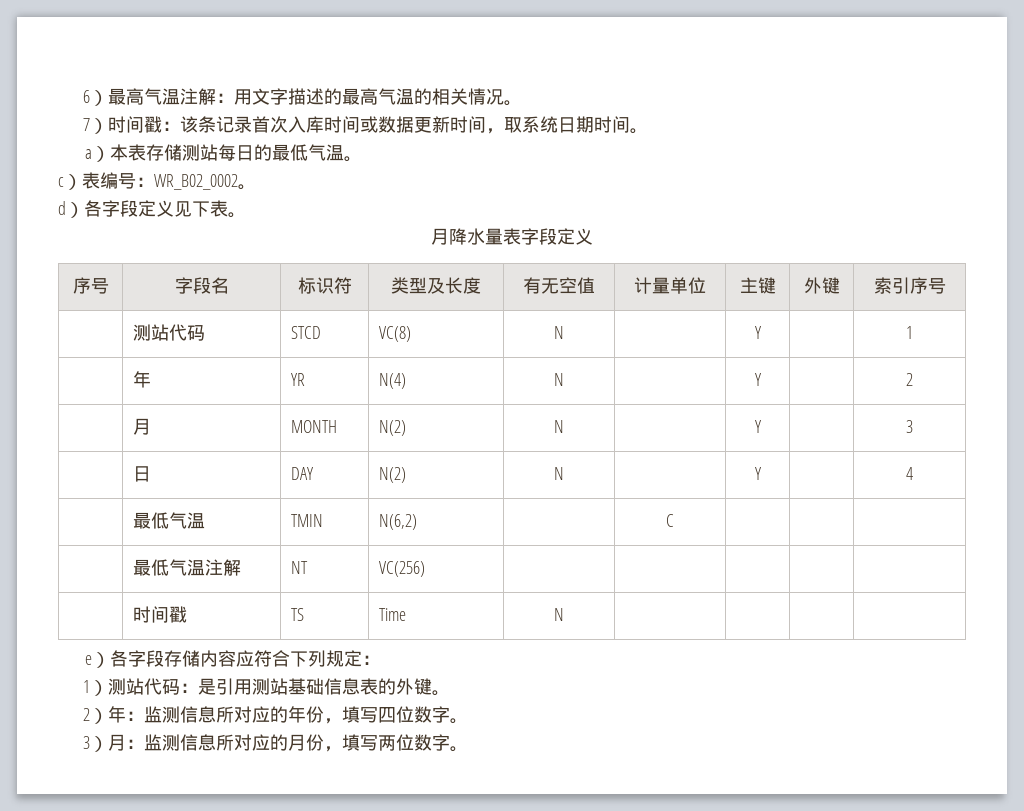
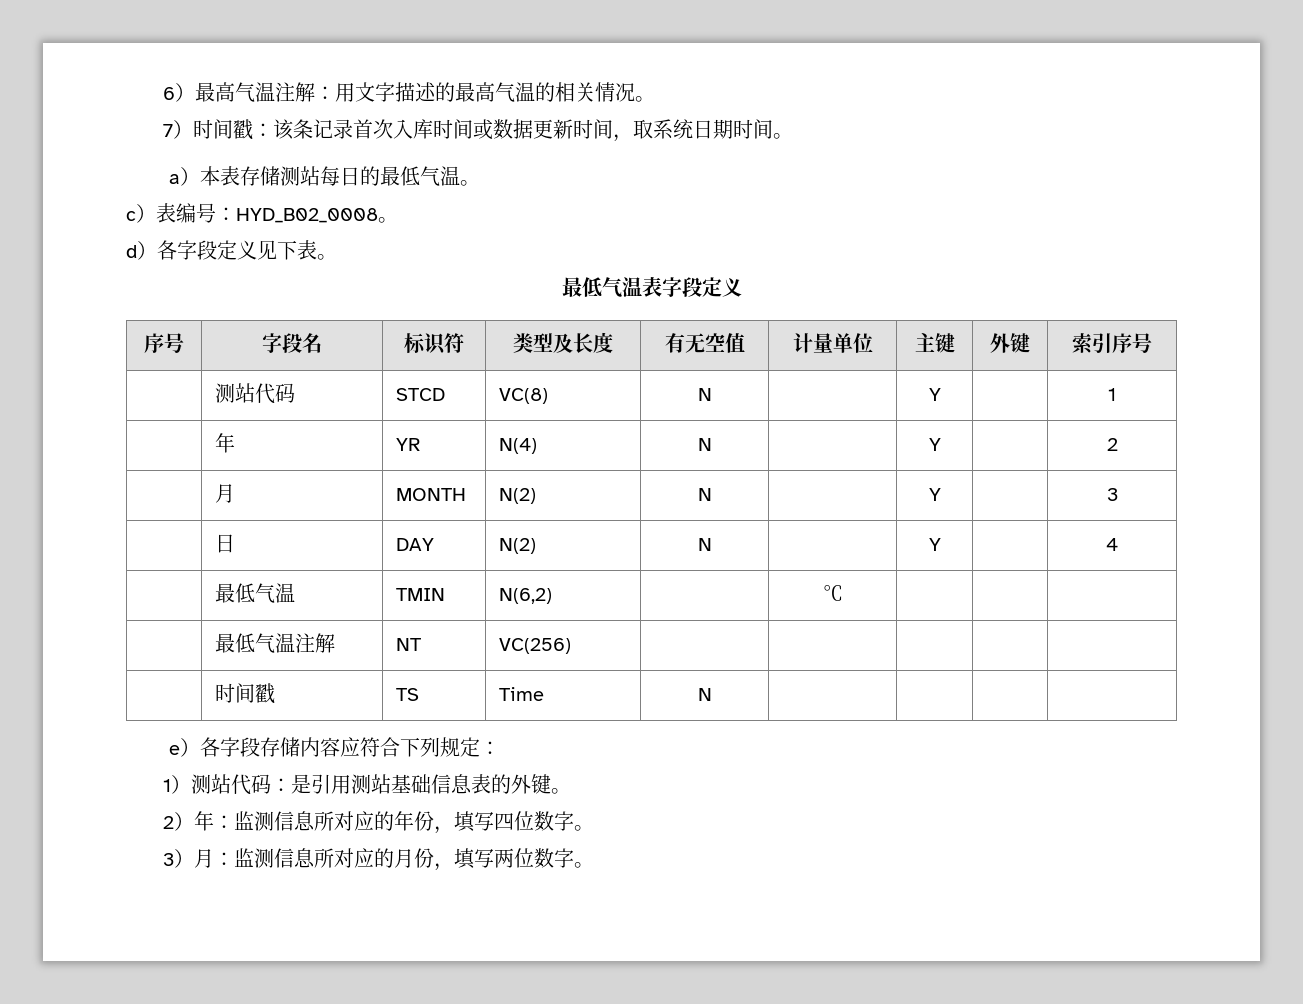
[154,174,238,190] WR_B02_0002 -> [236,208,378,223] HYD_B02_0008
[431,228,503,245] 月降水量 -> [561,277,642,297] 最低气温
[666,514,674,527] C -> [822,585,843,601] ℃

